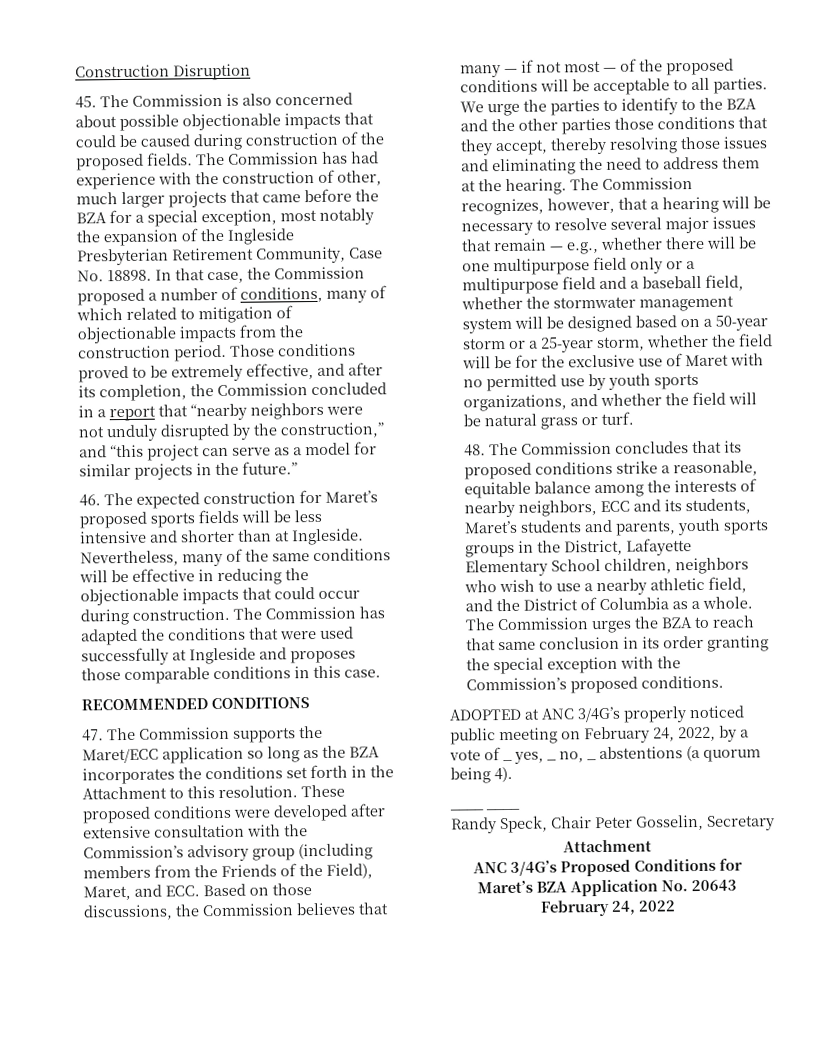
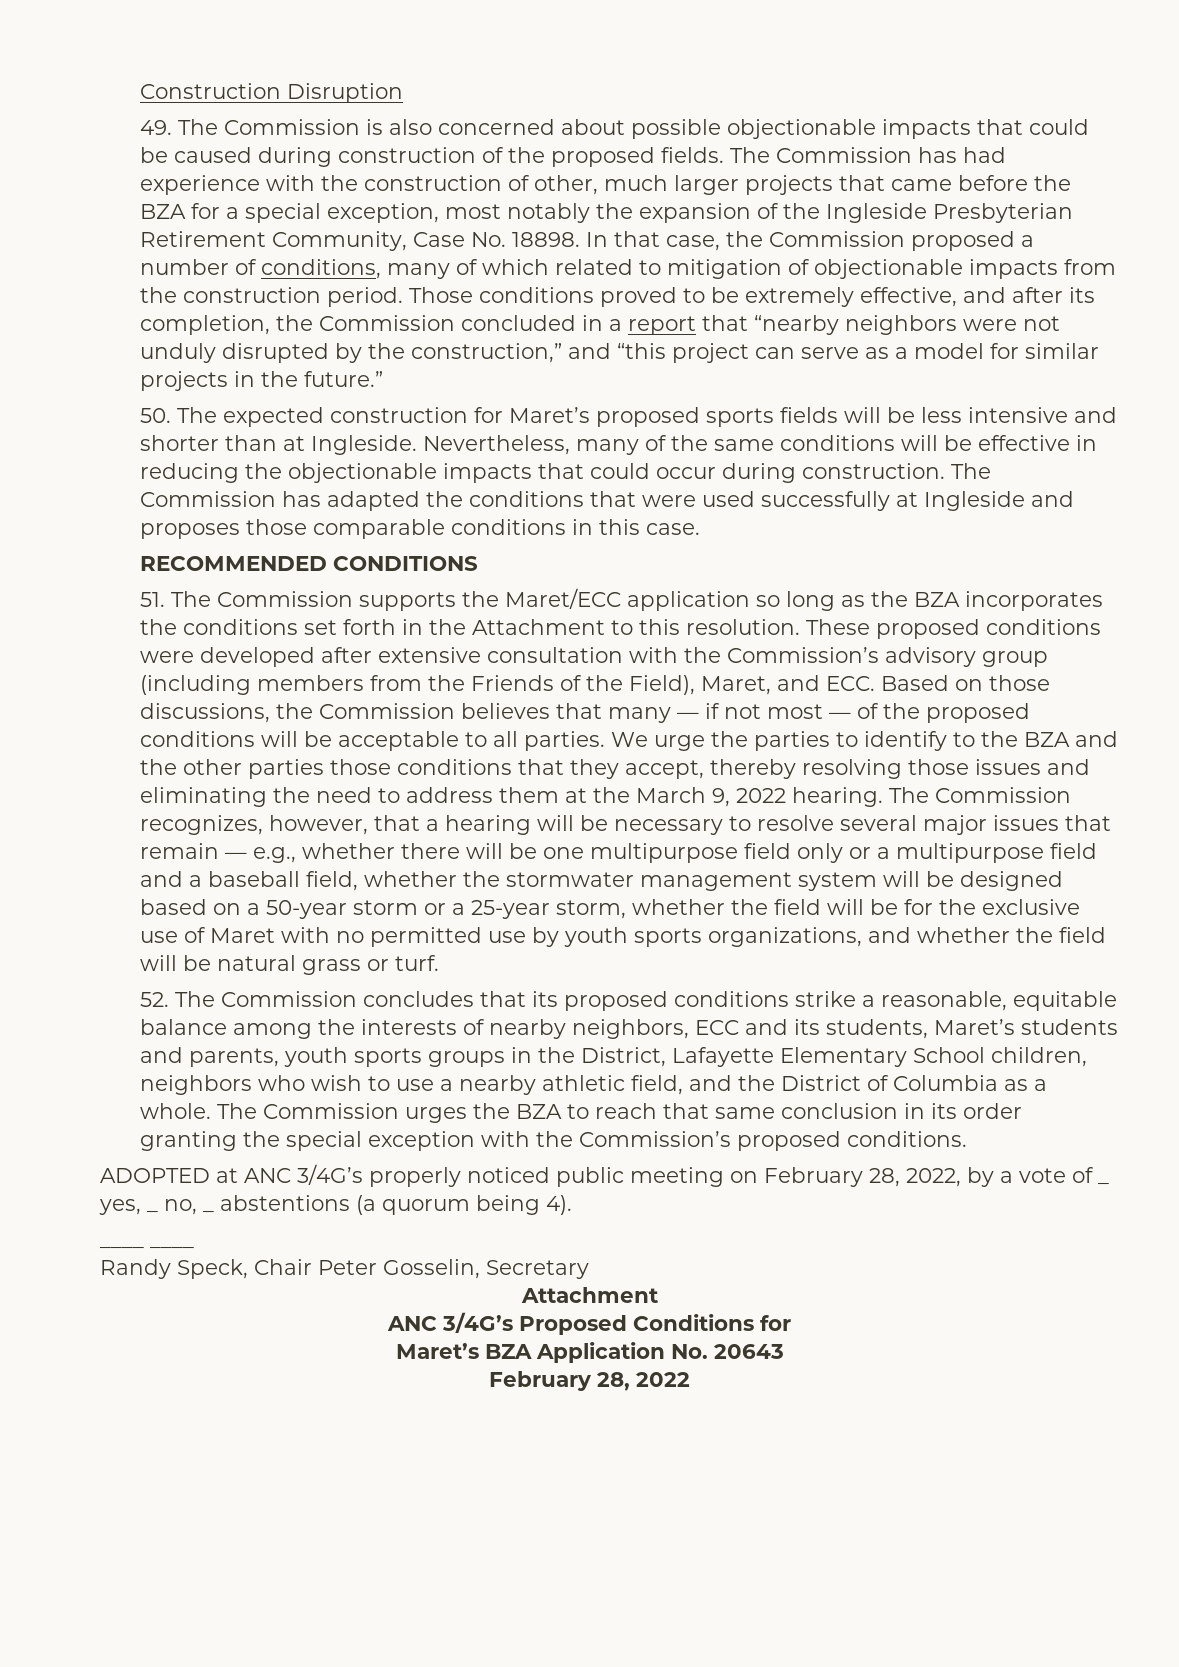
[75,96,98,109] 45. -> [139,120,172,135] 49.
[79,494,102,507] 46. -> [139,408,171,423] 50.
[82,729,105,742] 47. -> [139,592,165,607] 51.
(503, 185) none -> [635,787,786,807] March 9, 2022
[464,444,487,457] 48. -> [139,992,169,1007] 52.
[652,727,675,742] 24, -> [869,1168,901,1187] 28,
[610,900,636,915] 24, -> [597,1372,630,1391] 28,

